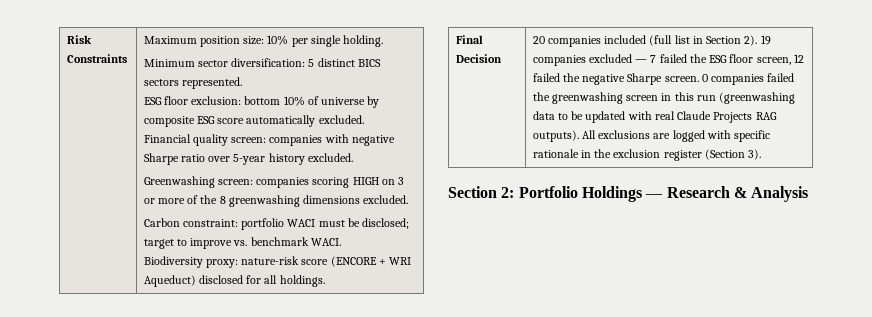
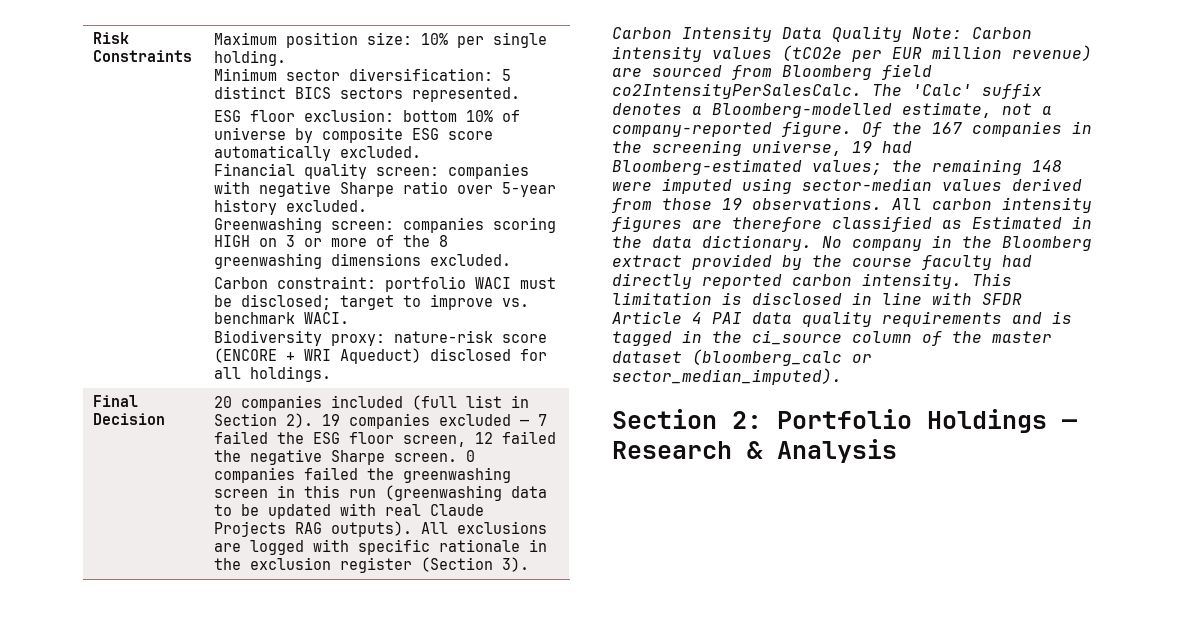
(762, 154) none -> [612,26,1032,42] [612,45,1092,62] [612,64,932,80] [612,83,1042,99] [612,102,1052,118] [612,121,1092,137] [612,140,912,156] [612,159,1062,175] [612,178,1082,194] [612,197,1092,213] [612,216,1092,232] [612,235,1092,251] [612,254,1032,270] [612,273,1012,289] [612,292,1022,305] [612,311,1072,327] [612,330,1052,346] [612,349,872,366] [612,368,842,385] // Carbon Intensity Data Quality Note: Carbon intensity values (tCO2e per EUR million revenue) are sourced from Bloomberg field co2IntensityPerSalesCalc. The 'Calc' suffix denotes a Bloomberg-modelled estimate, not a company-reported figure. Of the 167 companies in the screening universe, 19 had Bloomberg-estimated values; the remaining 148 were imputed using sector-median values derived from those 19 observations. All carbon intensity figures are therefore classified as Estimated in the data dictionary. No company in the Bloomberg extract provided by the course faculty had directly reported carbon intensity. This limitation is disclosed in line with SFDR Article 4 PAI data quality requirements and is tagged in the ci_source column of the master dataset (bloomberg_calc or sector_median_imputed).

